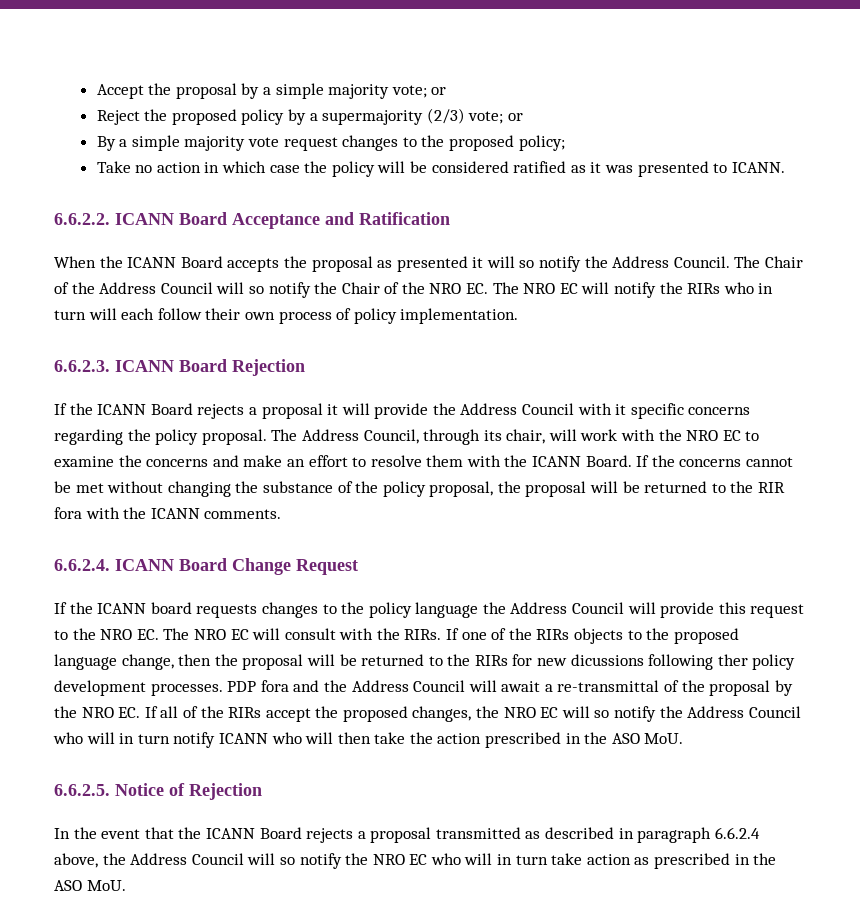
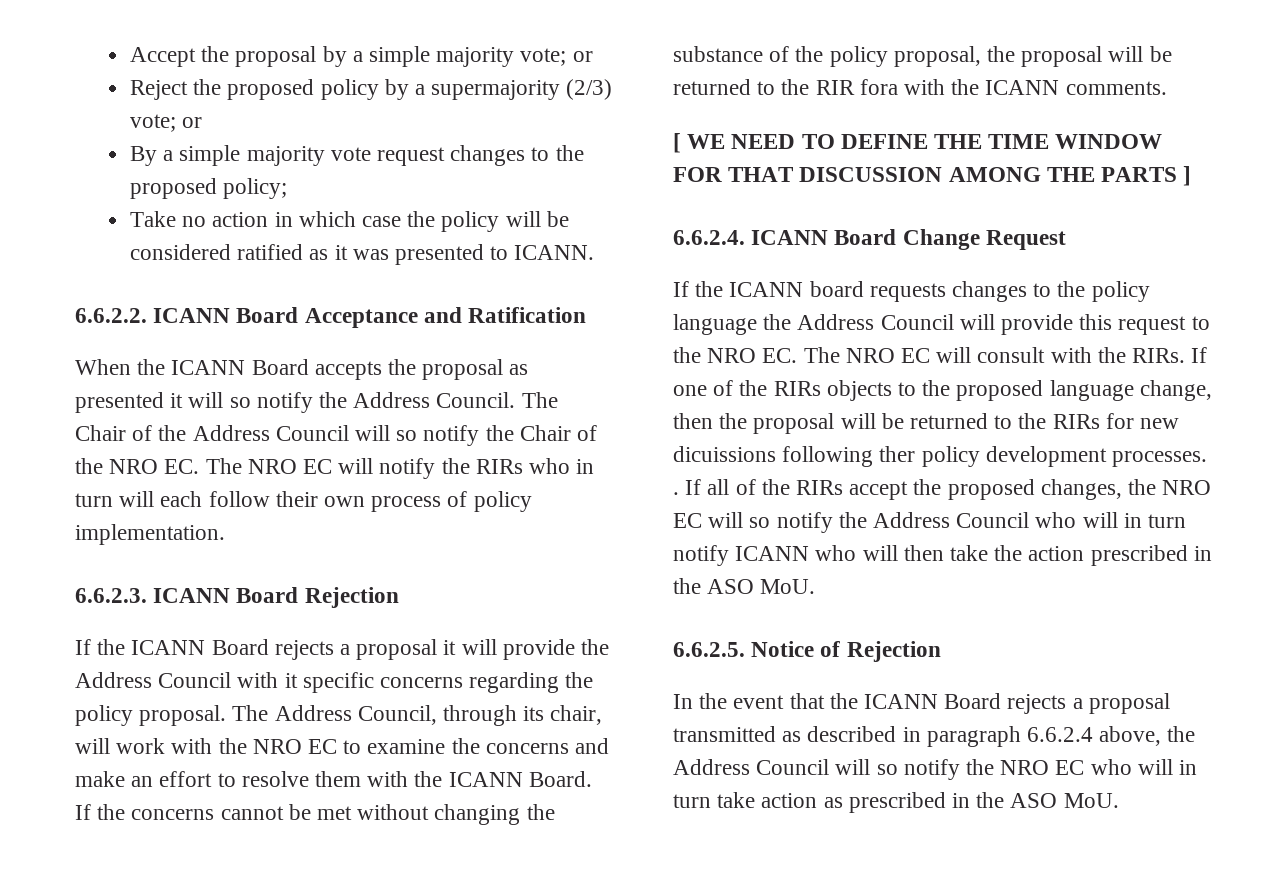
(282, 514) none -> [673,133,1163,153] [673,166,1192,186] // [ WE NEED TO DEFINE THE TIME WINDOW FOR THAT DISCUSSION AMONG THE PARTS ]
[570,654,644,666] dicussions -> [673,446,776,462] dicuissions
[227,680,793,696] [54,706,141,718] PDP fora and the Address Council will await a re-transmittal of the proposal by the NRO EC. -> [673,492,679,495] .

